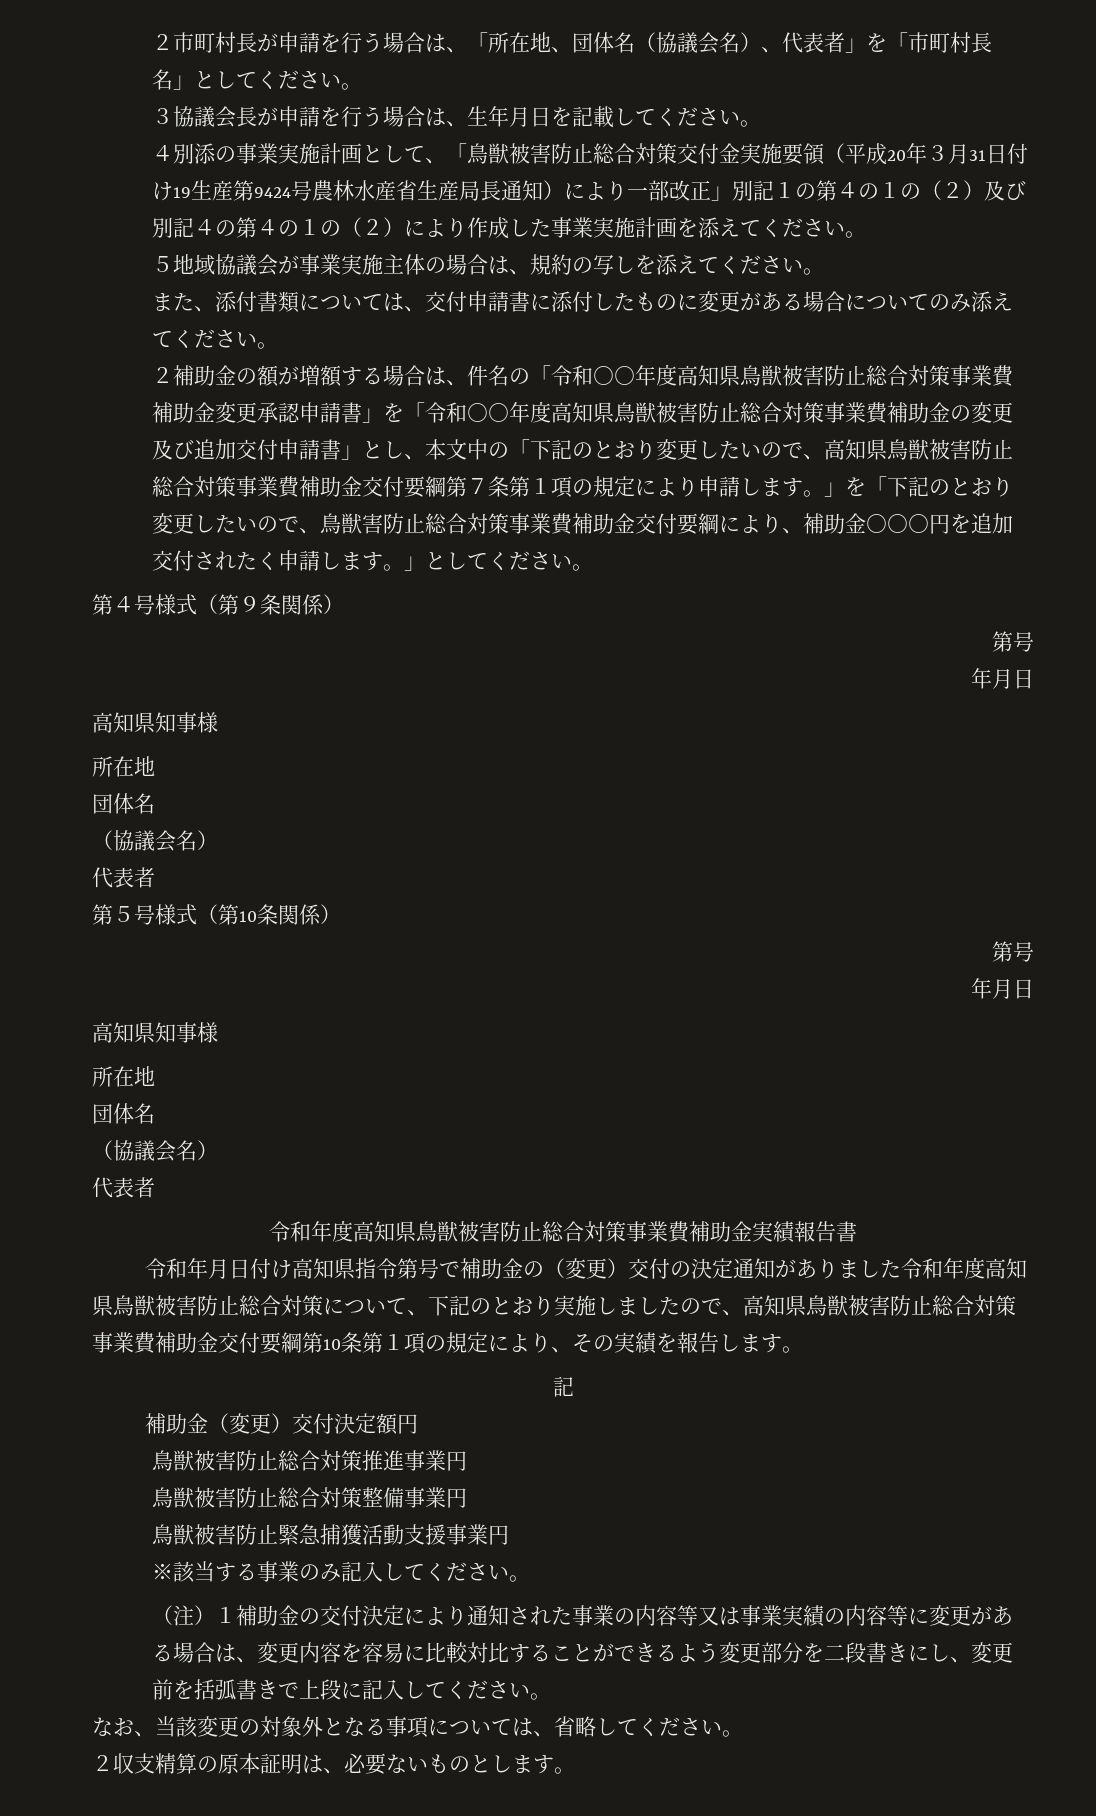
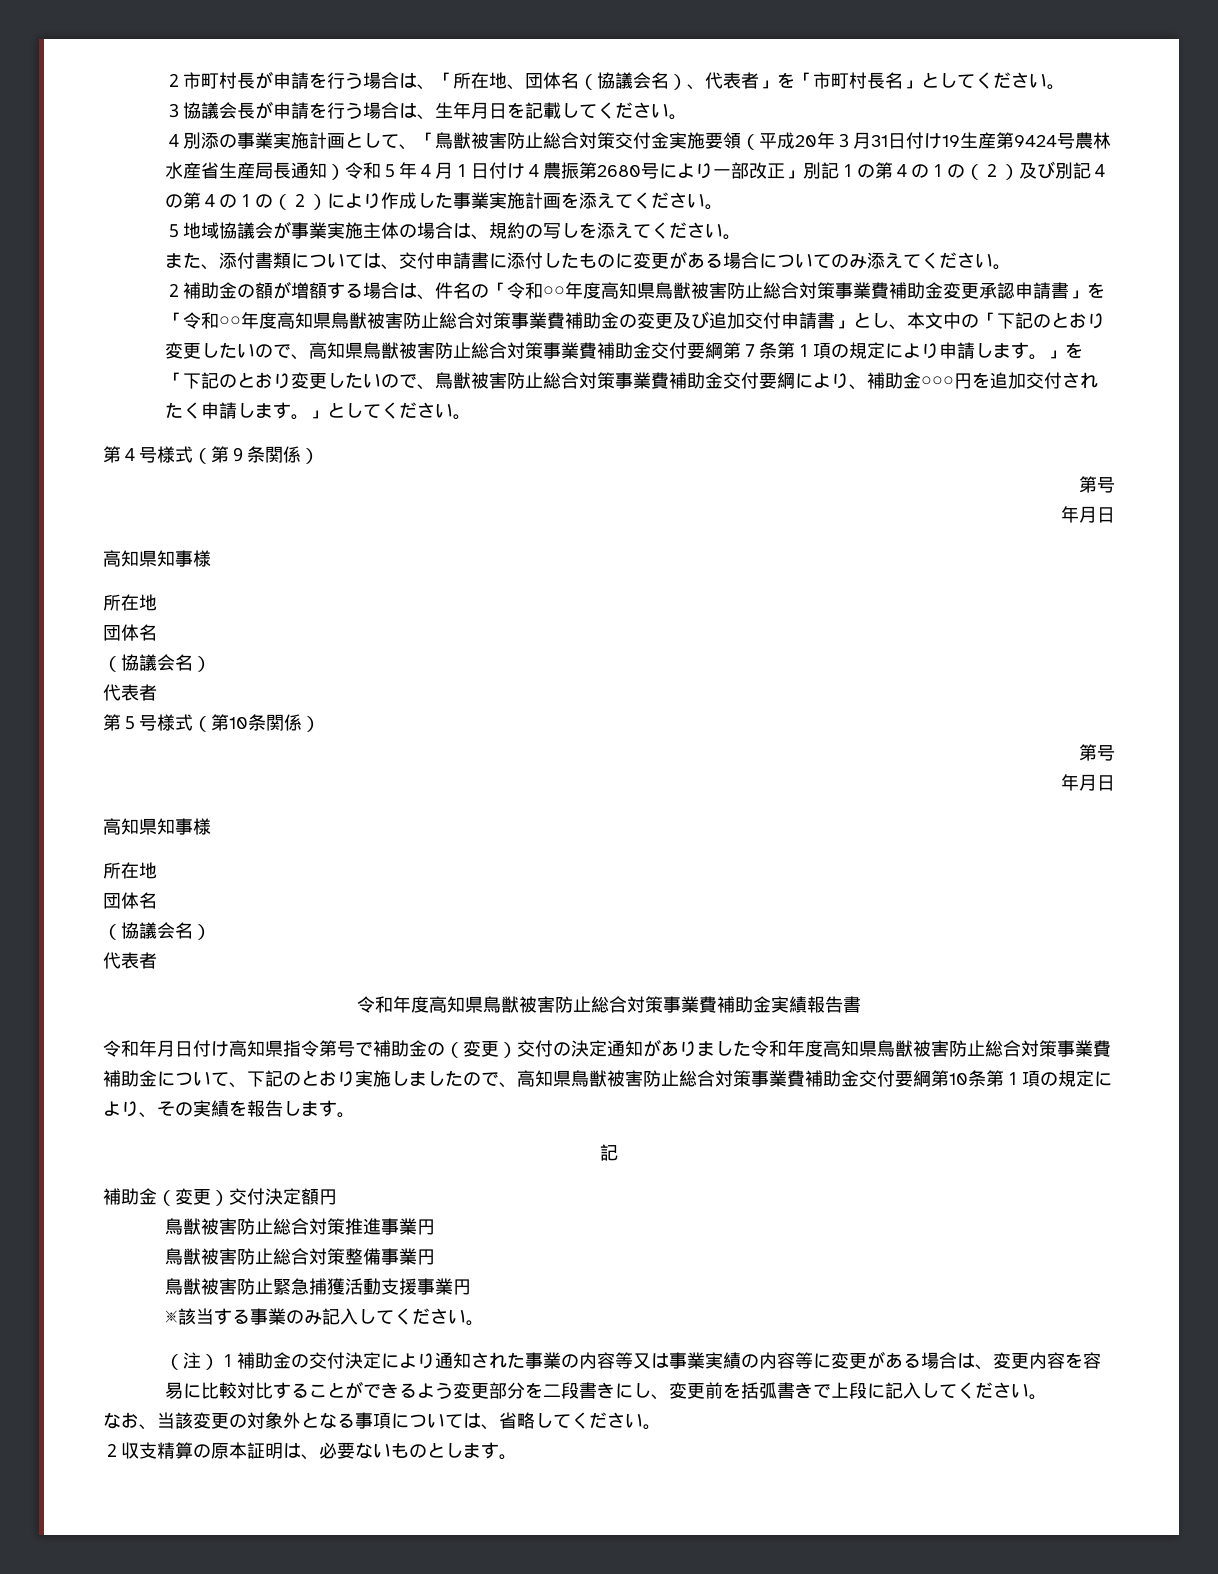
(565, 190) none -> [345,162,660,179] 令和５年４月１日付け４農振第2680号
(363, 523) none -> [471,372,490,389] 被
(323, 1305) none -> [1057,1040,1111,1057] [103,1070,157,1087] 事業費補助金

